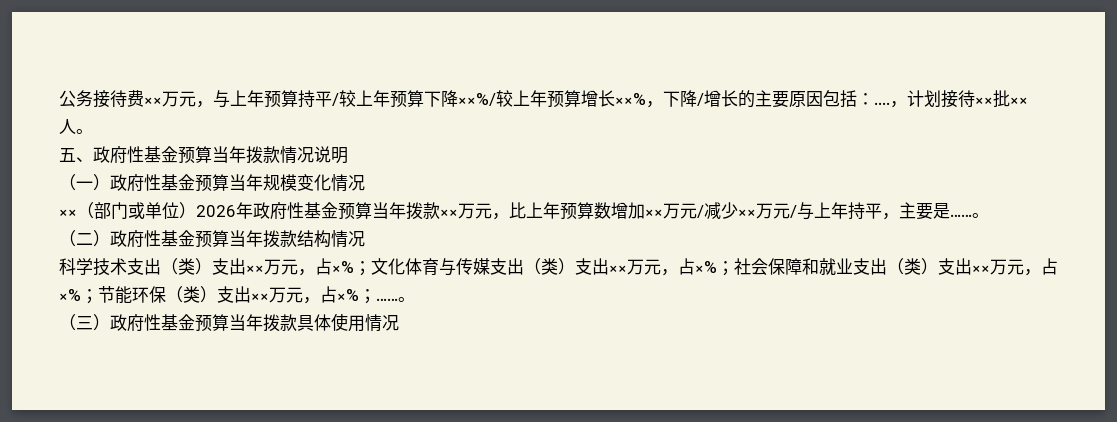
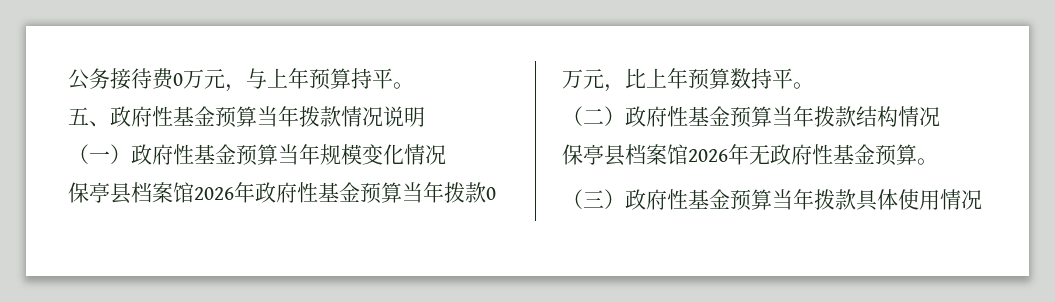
[144,97,162,105] ×× -> [173,73,183,86] 0
[332,90,1028,108] [59,119,76,134] /较上年预算下降××%/较上年预算增长××%，下降/增长的主要原因包括：....，计划接待××批××人 -> (393, 78) none
[59,202,196,219] ××（部门或单位） -> [68,182,194,204] 保亭县档案馆
[440,209,458,217] ×× -> [486,187,496,200] 0
[611,202,972,220] 增加××万元/减少××万元/与上年持平，主要是…… -> [751,68,793,89] 持平
[59,258,1058,276] [59,286,398,304] 科学技术支出（类）支出××万元，占×%；文化体育与传媒支出（类）支出××万元，占×%；社会保障和就业支出（类）支出××万元，占×%；节能环保（类）支出××万元，占×%；…… -> [562,144,917,166] 保亭县档案馆2026年无政府性基金预算

